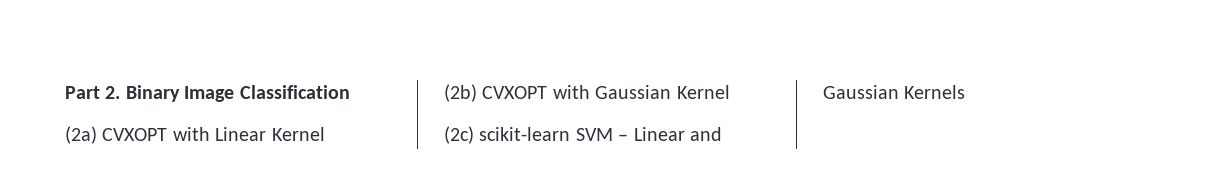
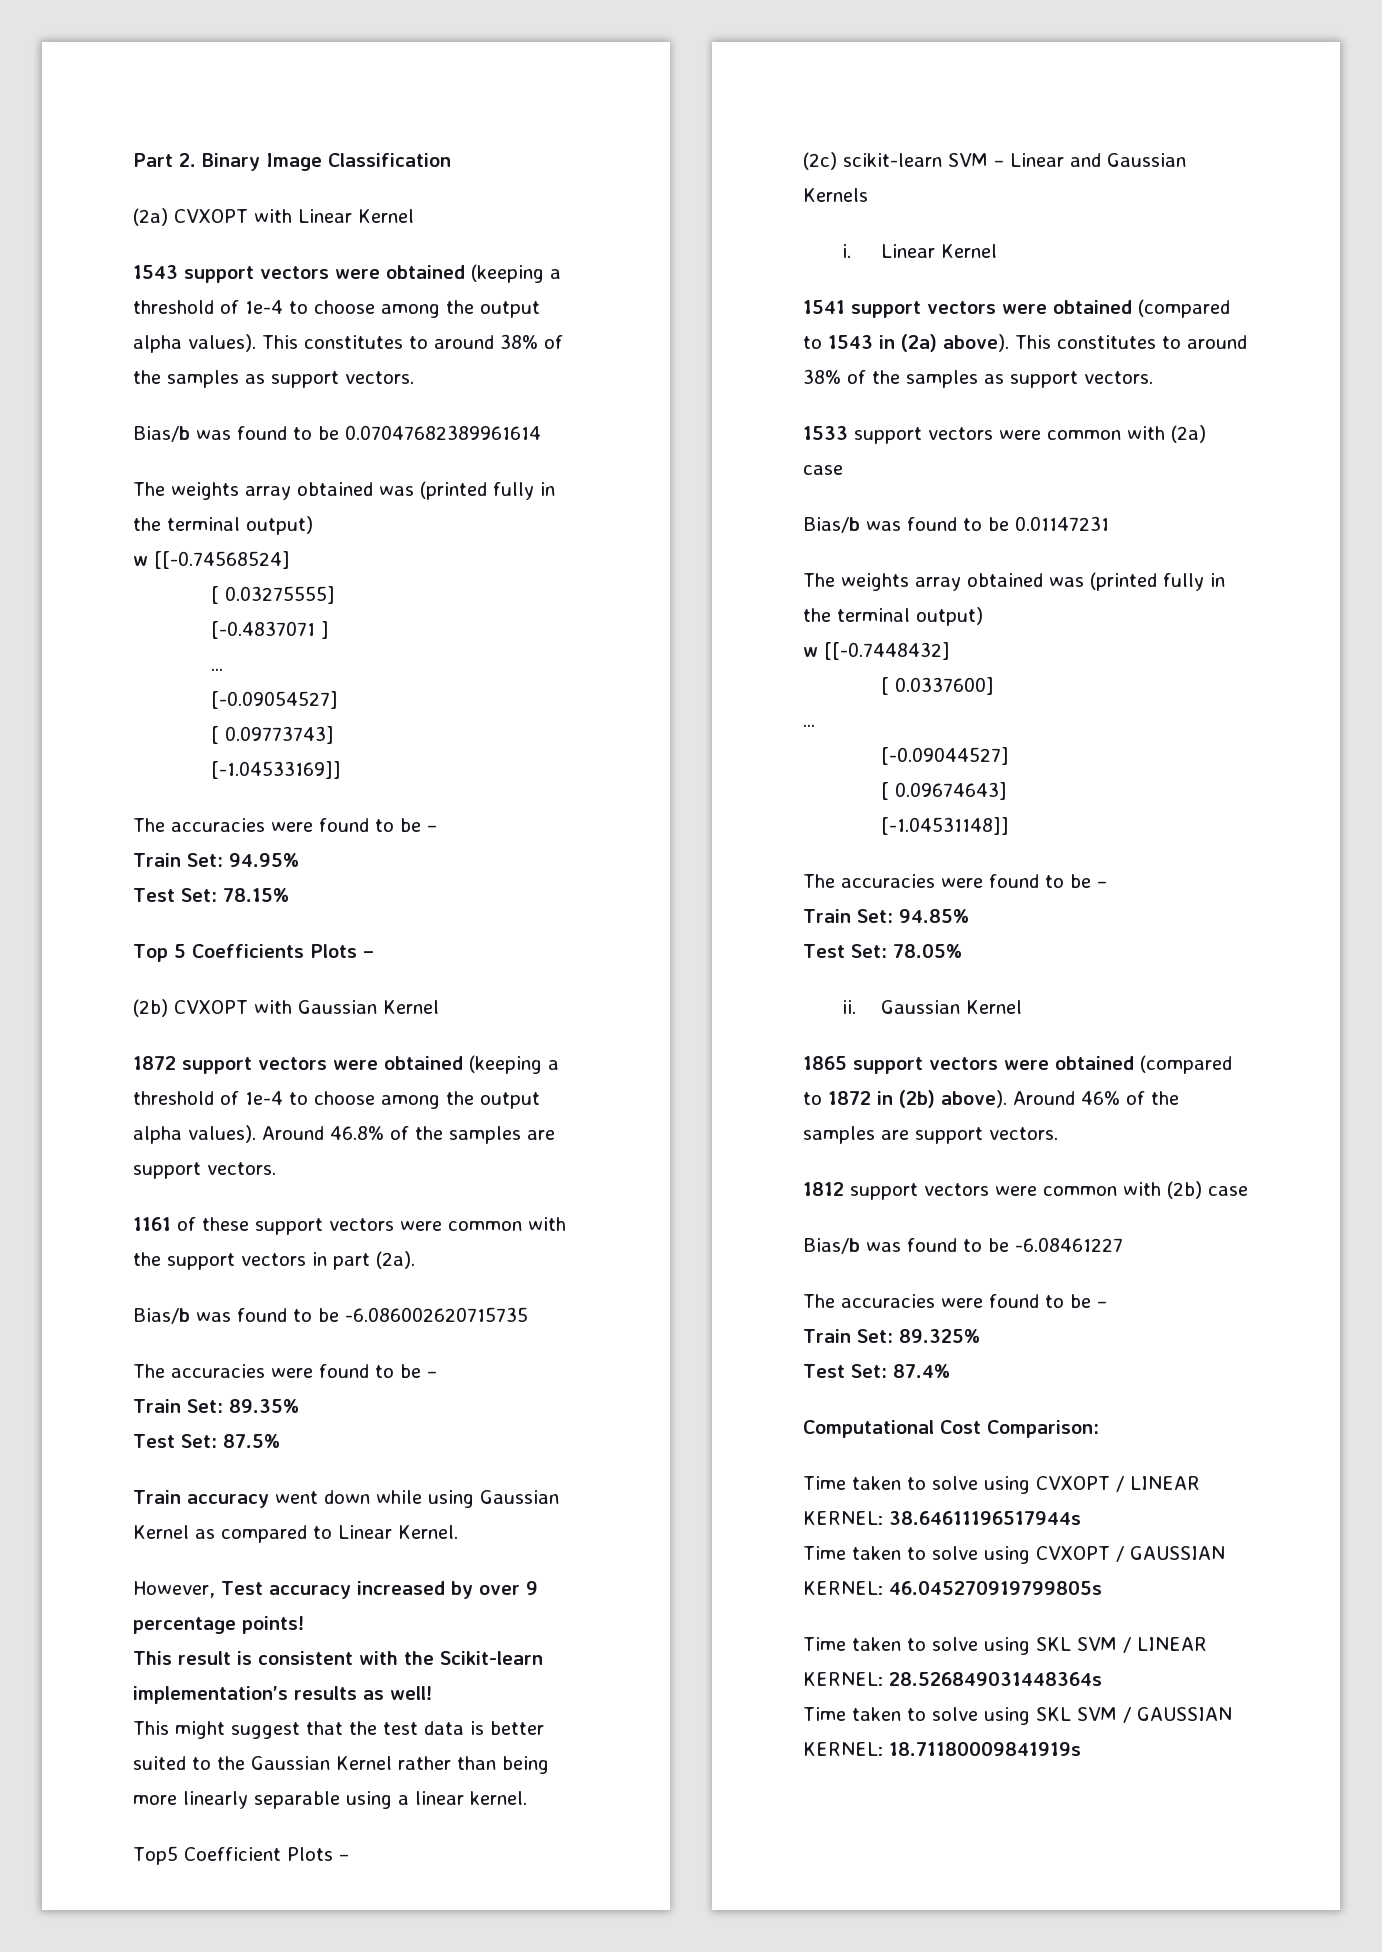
(325, 134) none -> [133,264,561,283] [133,300,540,318] [133,334,563,353] [133,370,414,388] [133,425,541,442] [133,481,555,500] [133,516,313,535] [133,551,290,569] [211,586,336,604] [211,621,330,639] [211,668,224,671] [211,691,339,709] [211,726,335,744] [211,761,342,779] [133,818,437,832] [133,853,299,867] [133,888,289,902] [133,944,374,962] // 1543 support vectors were obtained (keeping a threshold of 1e-4 to choose among the output alpha values). This constitutes to around 38% of the samples as support vectors. // Bias/b was found to be 0.07047682389961614 // The weights array obtained was (printed fully in the terminal output) // w [[-0.74568524] // [ 0.03275555] // [-0.4837071 ] // ... // [-0.09054527] // [ 0.09773743] // [-1.04533169]] // The accuracies were found to be – // Train Set: 94.95% // Test Set: 78.15% // Top 5 Coefficients Plots –
(730, 92) none -> [133,1055,559,1074] [133,1091,540,1109] [133,1125,555,1144] [133,1162,276,1179] [133,1217,566,1235] [133,1251,415,1270] [133,1307,528,1324] [133,1364,437,1378] [133,1399,299,1413] [133,1434,280,1448] [133,1490,559,1508] [133,1525,458,1543] [133,1581,538,1599] [133,1616,304,1634] [133,1651,543,1665] [133,1686,432,1704] [133,1721,544,1739] [133,1756,549,1774] [133,1791,527,1809] [133,1846,349,1865] // 1872 support vectors were obtained (keeping a threshold of 1e-4 to choose among the output alpha values). Around 46.8% of the samples are support vectors. // 1161 of these support vectors were common with the support vectors in part (2a). // Bias/b was found to be -6.086002620715735 // The accuracies were found to be – // Train Set: 89.35% // Test Set: 87.5% // Train accuracy went down while using Gaussian Kernel as compared to Linear Kernel. // However, Test accuracy increased by over 9 percentage points! // This result is consistent with the Scikit-learn implementation’s results as well! // This might suggest that the test data is better suited to the Gaussian Kernel rather than being more linearly separable using a linear kernel. // Top5 Coefficient Plots –
(966, 92) none -> [842,244,998,258] [803,299,1230,318] [803,334,1247,352] [803,369,1153,388] [803,425,1206,444] [803,465,843,475] [803,516,1109,533] [803,572,1225,591] [803,607,983,626] [803,642,950,660] [881,677,995,695] [803,724,815,727] [881,747,1010,765] [881,782,1008,800] [881,817,1010,835] [803,874,1107,888] [803,909,969,923] [803,944,962,958] [842,1000,1023,1014] [803,1055,1232,1074] [803,1090,1179,1108] [803,1126,1058,1144] [803,1181,1248,1200] [803,1237,1123,1254] [803,1294,1107,1308] [803,1329,980,1343] [803,1364,950,1378] [803,1420,1099,1438] [803,1476,1200,1494] [803,1511,1081,1525] [803,1546,1225,1564] [803,1581,1102,1595] [803,1637,1207,1655] [803,1672,1102,1686] [803,1707,1232,1725] [803,1742,1081,1756] // i. Linear Kernel // 1541 support vectors were obtained (compared to 1543 in (2a) above). This constitutes to around 38% of the samples as support vectors. // 1533 support vectors were common with (2a) case // Bias/b was found to be 0.01147231 // The weights array obtained was (printed fully in the terminal output) // w [[-0.7448432] // [ 0.0337600] // ... // [-0.09044527] // [ 0.09674643] // [-1.04531148]] // The accuracies were found to be – // Train Set: 94.85% // Test Set: 78.05% // ii. Gaussian Kernel // 1865 support vectors were obtained (compared to 1872 in (2b) above). Around 46% of the samples are support vectors. // 1812 support vectors were common with (2b) case // Bias/b was found to be -6.08461227 // The accuracies were found to be – // Train Set: 89.325% // Test Set: 87.4% // Computational Cost Comparison: // Time taken to solve using CVXOPT / LINEAR KERNEL: 38.64611196517944s // Time taken to solve using CVXOPT / GAUSSIAN KERNEL: 46.045270919799805s // Time taken to solve using SKL SVM / LINEAR KERNEL: 28.526849031448364s // Time taken to solve using SKL SVM / GAUSSIAN KERNEL: 18.71180009841919s

